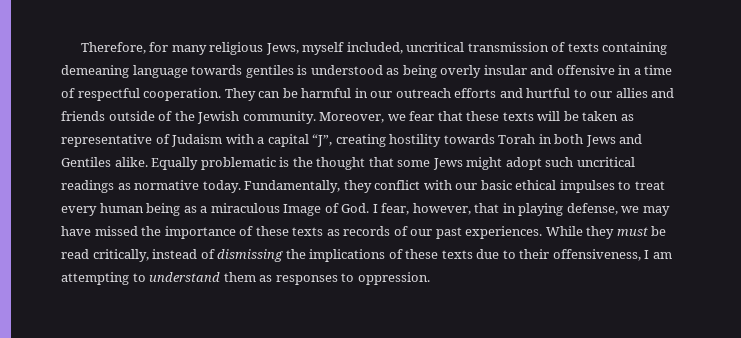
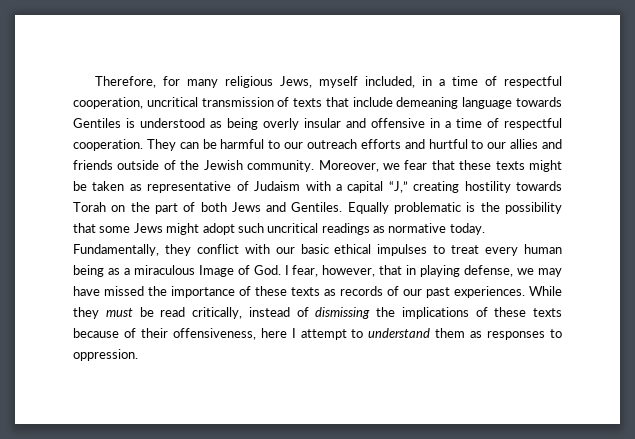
(403, 48) none -> [421,76,562,88] [73,97,143,109] in a time of respectful cooperation,
[602,42,668,55] containing -> [325,97,393,107] that include
[245,65,294,78] gentiles -> [73,118,121,128] Gentiles
[354,88,368,98] in -> [268,140,281,149] to
[537,111,561,121] will -> [529,160,563,172] might
[312,134,333,147] “J”, -> [388,181,408,193] “J,”
[538,134,552,144] in -> [111,202,196,214] on the part of
[61,157,148,167] Gentiles alike. -> [291,202,343,212] Gentiles.
[316,157,366,170] thought -> [505,202,563,214] possibility
[476,249,672,261] [61,272,129,285] due to their offensiveness, I am attempting -> [73,328,347,340] because of their offensiveness, here I attempt

